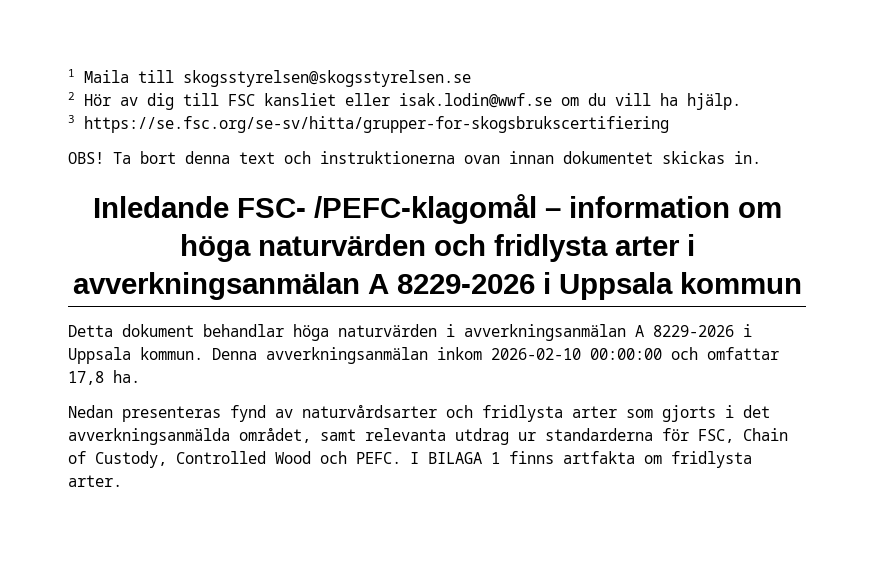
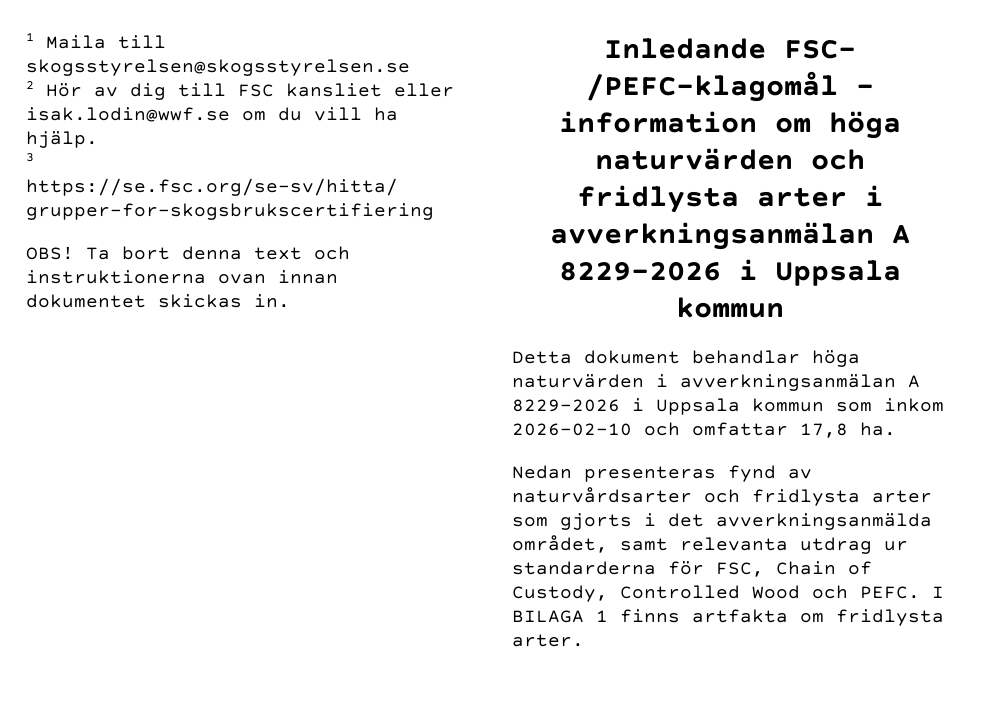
[140,347,428,364] kommun. Denna avverkningsanmälan -> [752,398,872,412] kommun som
[590,348,662,360] 00:00:00 -> (632, 429) none

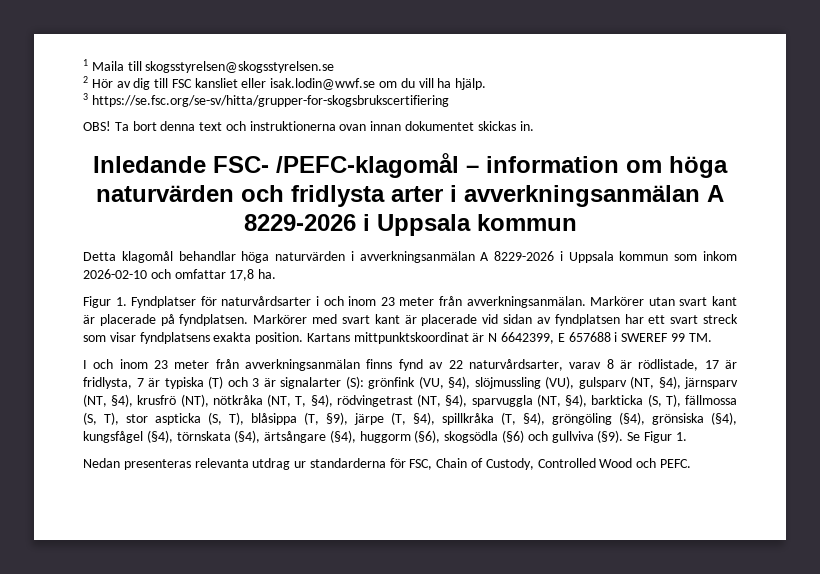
[584,350,680,364] dokument -> [121,251,173,263] klagomål
[512,465,812,482] [512,487,932,506] [512,513,932,530] [512,535,668,553] Nedan presenteras fynd av naturvårdsarter och fridlysta arter som gjorts i det avverkningsanmälda området, samt -> [83,296,738,308] [83,314,739,326] [83,332,712,344] [83,359,738,371] [83,376,738,389] [83,394,738,407] [83,412,737,425] [83,430,687,443] [83,458,191,470] Figur 1. Fyndplatser för naturvårdsarter i och inom 23 meter från avverkningsanmälan. Markörer utan svart kant är placerade på fyndplatsen. Markörer med svart kant är placerade vid sidan av fyndplatsen har ett svart streck som visar fyndplatsens exakta position. Kartans mittpunktskoordinat är N 6642399, E 657688 i SWEREF 99 TM. // I och inom 23 meter från avverkningsanmälan finns fynd av 22 naturvårdsarter, varav 8 är rödlistade, 17 är fridlysta, 7 är typiska (T) och 3 är signalarter (S): grönfink (VU, §4), slöjmussling (VU), gulsparv (NT, §4), järnsparv (NT, §4), krusfrö (NT), nötkråka (NT, T, §4), rödvingetrast (NT, §4), sparvuggla (NT, §4), barkticka (S, T), fällmossa (S, T), stor aspticka (S, T), blåsippa (T, §9), järpe (T, §4), spillkråka (T, §4), gröngöling (§4), grönsiska (§4), kungsfågel (§4), törnskata (§4), ärtsångare (§4), huggorm (§6), skogsödla (§6) och gullviva (§9). Se Figur 1. // Nedan presenteras
[932,586,944,598] [512,609,944,626] [512,634,584,647] I BILAGA 1 finns artfakta om fridlysta arter. -> (691, 463) none

